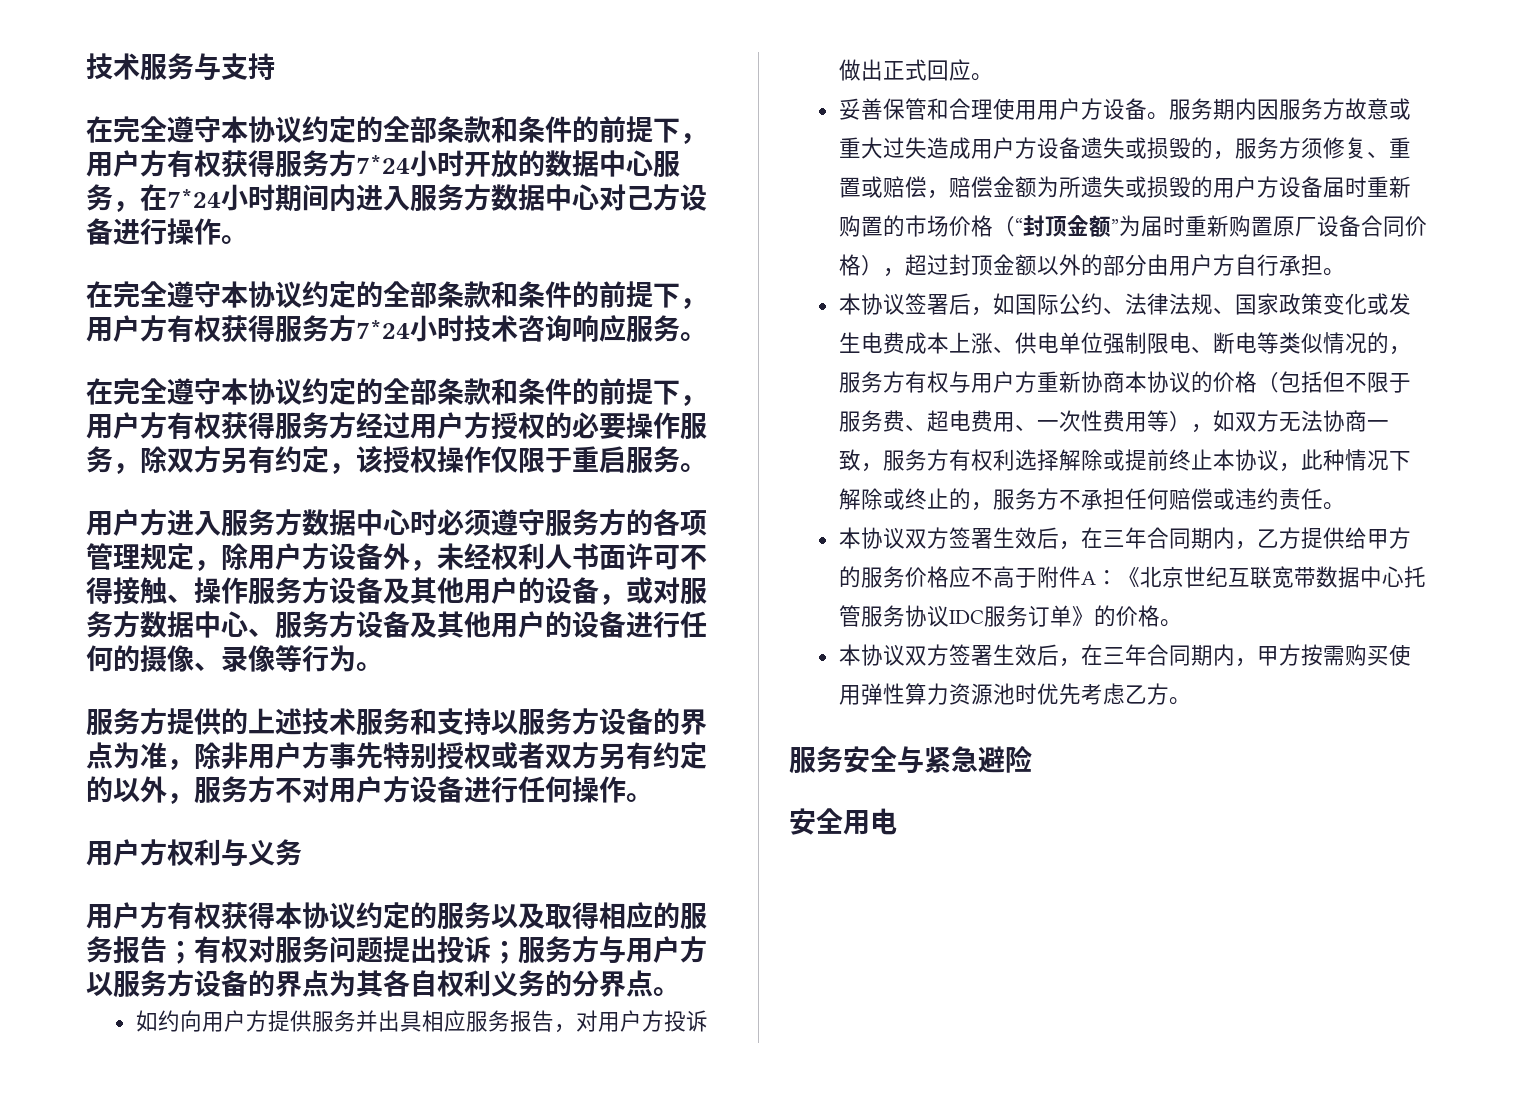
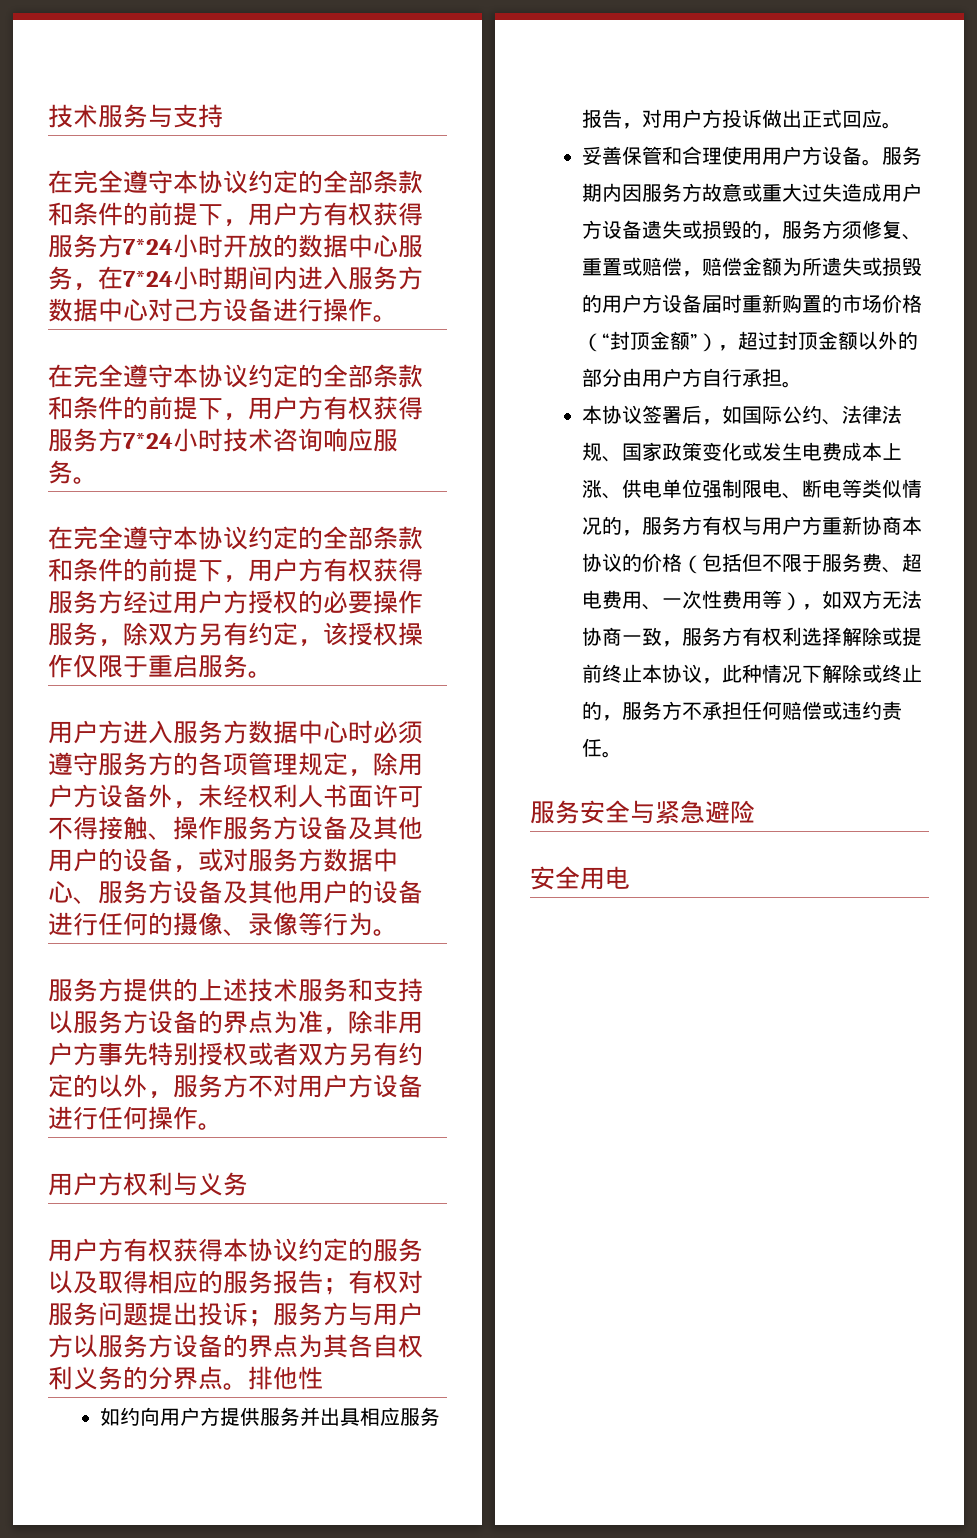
(680, 991) none -> [248,1366,323,1390] 排他性
[1118,215,1427,237] [838,254,861,276] 为届时重新购置原厂设备合同价格 -> (698, 341) none
[838,527,1411,550] [838,566,1426,589] [838,605,1182,627] [838,644,1411,667] [838,683,1191,705] // 本协议双方签署生效后，在三年合同期内，乙方提供给甲方的服务价格应不高于附件A：《北京世纪互联宽带数据中心托管服务协议IDC服务订单》的价格。 // 本协议双方签署生效后，在三年合同期内，甲方按需购买使用弹性算力资源池时优先考虑乙方。 -> (622, 754) none

